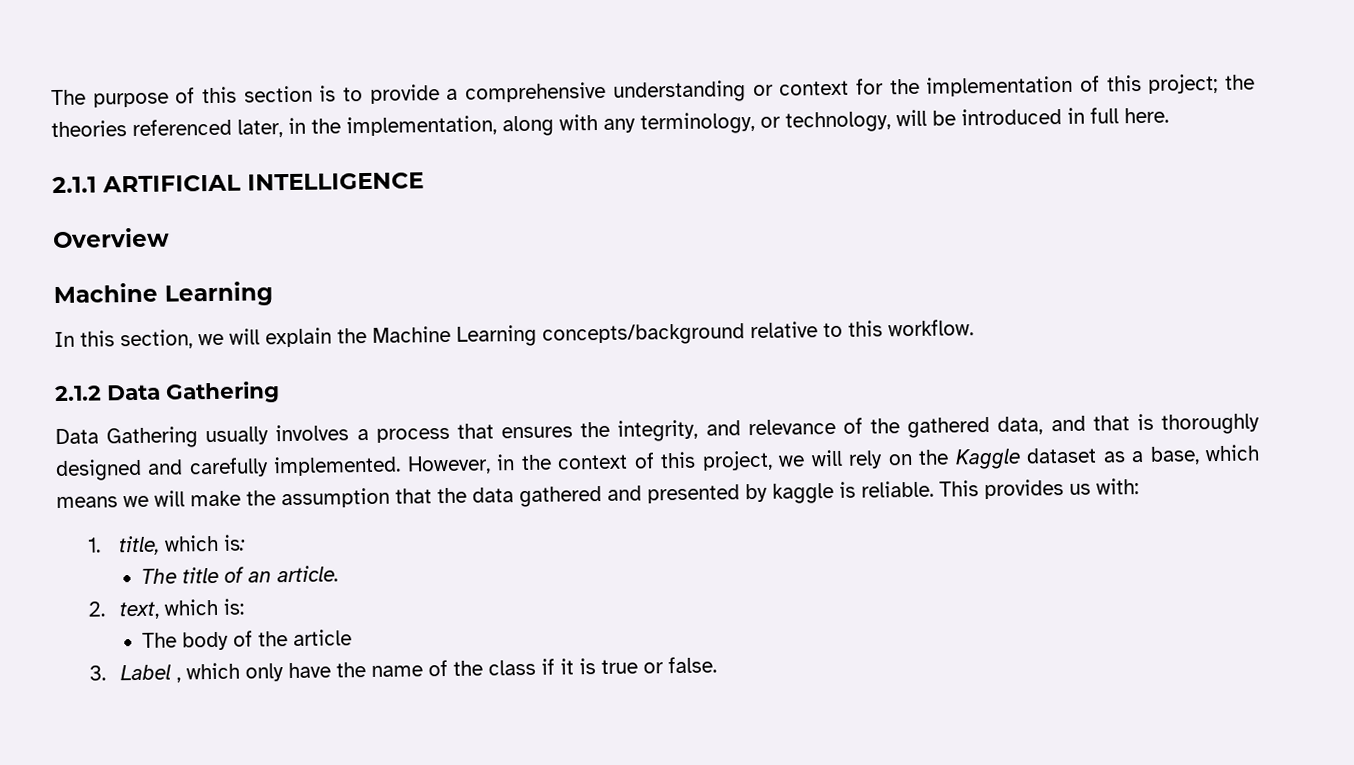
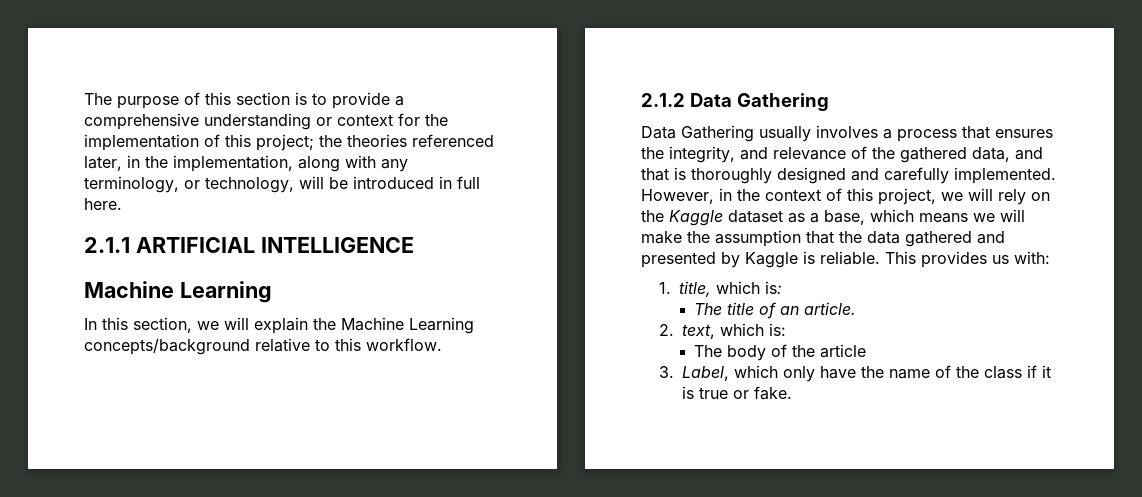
[52,227,170,249] // Overview -> (414, 245) none
[772,482,834,504] kaggle -> [745,252,798,268] Kaggle
[119,664,181,683] Label , -> [681,366,729,381] Label,
[667,656,717,674] false. -> [753,386,792,400] fake.

